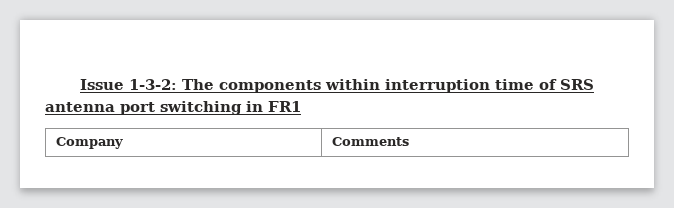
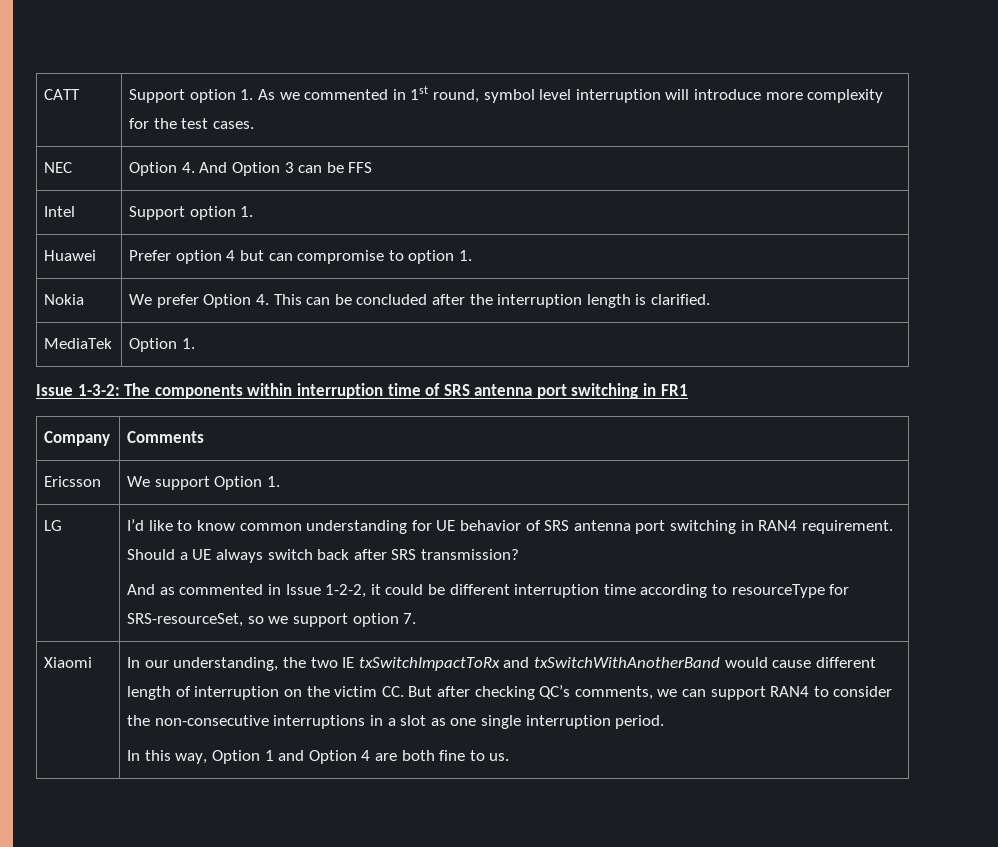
(80, 84) none -> [44,89,81,100] [129,86,884,103] [129,118,255,129] [44,162,73,173] [129,162,373,176] [44,206,76,217] [129,206,254,220] [44,250,97,261] [129,250,472,264] [44,294,85,305] [129,294,710,308] [44,338,113,349] [129,338,195,352] CATT | Support option 1. As we commented in 1st round, symbol level interruption will introduce more complexity for the test cases. // NEC | Option 4. And Option 3 can be FFS // Intel | Support option 1. // Huawei | Prefer option 4 but can compromise to option 1. // Nokia | We prefer Option 4. This can be concluded after the interruption length is clarified. // MediaTek | Option 1. //
(409, 141) none -> [44,476,102,487] [127,476,281,490] [44,520,63,531] [127,519,893,534] [127,549,519,563] [127,584,850,598] [127,613,417,627] [44,657,93,668] [127,657,876,671] [127,685,893,700] [127,715,665,729] [127,750,510,764] // Ericsson | We support Option 1. // LG | I’d like to know common understanding for UE behavior of SRS antenna port switching in RAN4 requirement. Should a UE always switch back after SRS transmission? // And as commented in Issue 1-2-2, it could be different interruption time according to resourceType for SRS-resourceSet, so we support option 7. // Xiaomi | In our understanding, the two IE txSwitchImpactToRx and txSwitchWithAnotherBand would cause different length of interruption on the victim CC. But after checking QC’s comments, we can support RAN4 to consider the non-consecutive interruptions in a slot as one single interruption period. // In this way, Option 1 and Option 4 are both fine to us.

